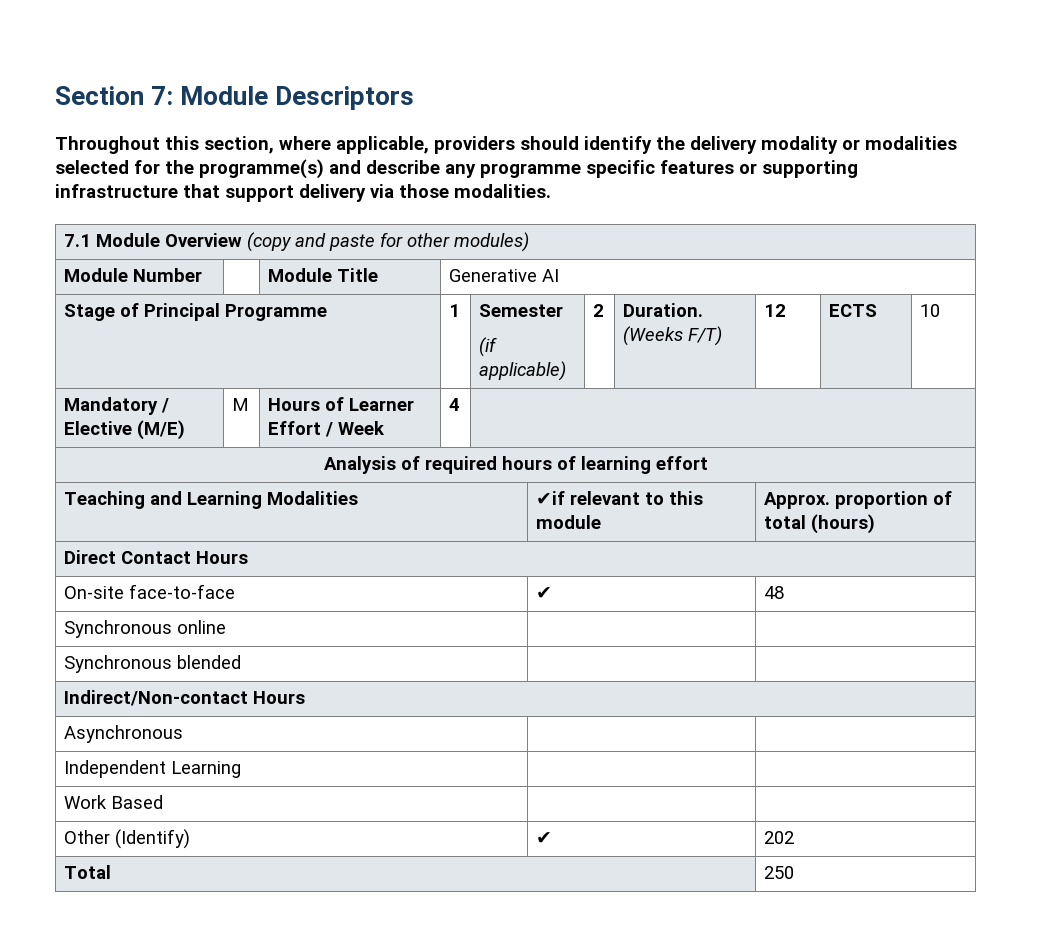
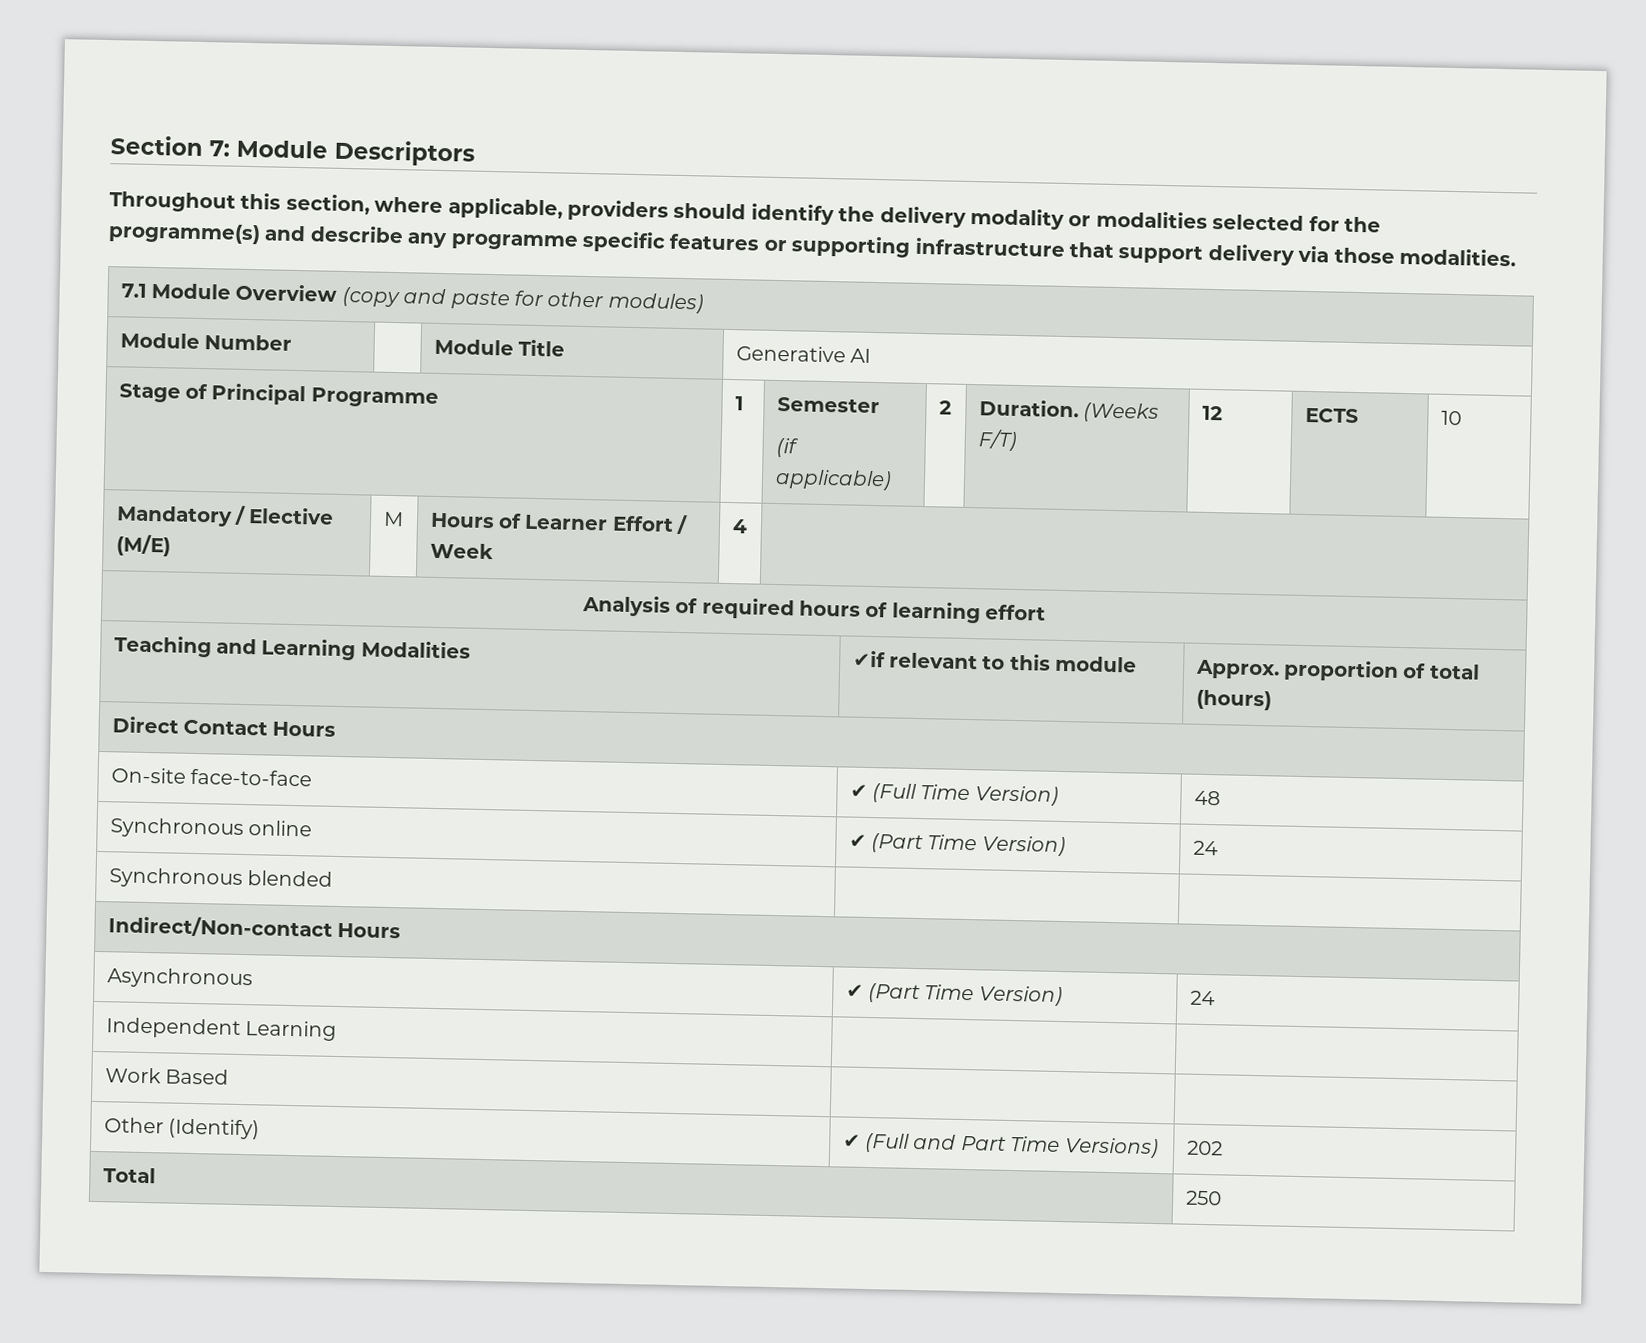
(552, 593) none -> [871,783,1059,806] (Full Time Version)
(226, 627) | -> [848,833,1066,857] [1192,840,1218,856] ✔ (Part Time Version) | 24
(183, 734) | -> [845,982,1063,1007] [1189,990,1215,1006] ✔ (Part Time Version) | 24
(552, 838) none -> [864,1132,1159,1159] (Full and Part Time Versions)

